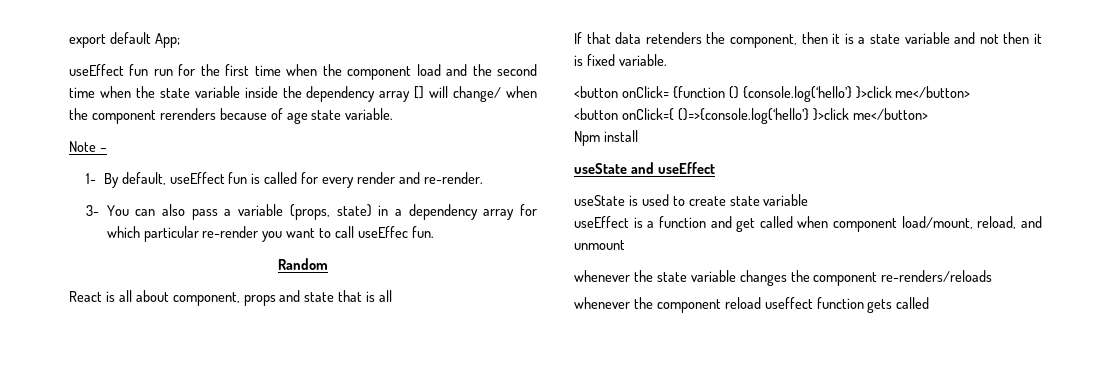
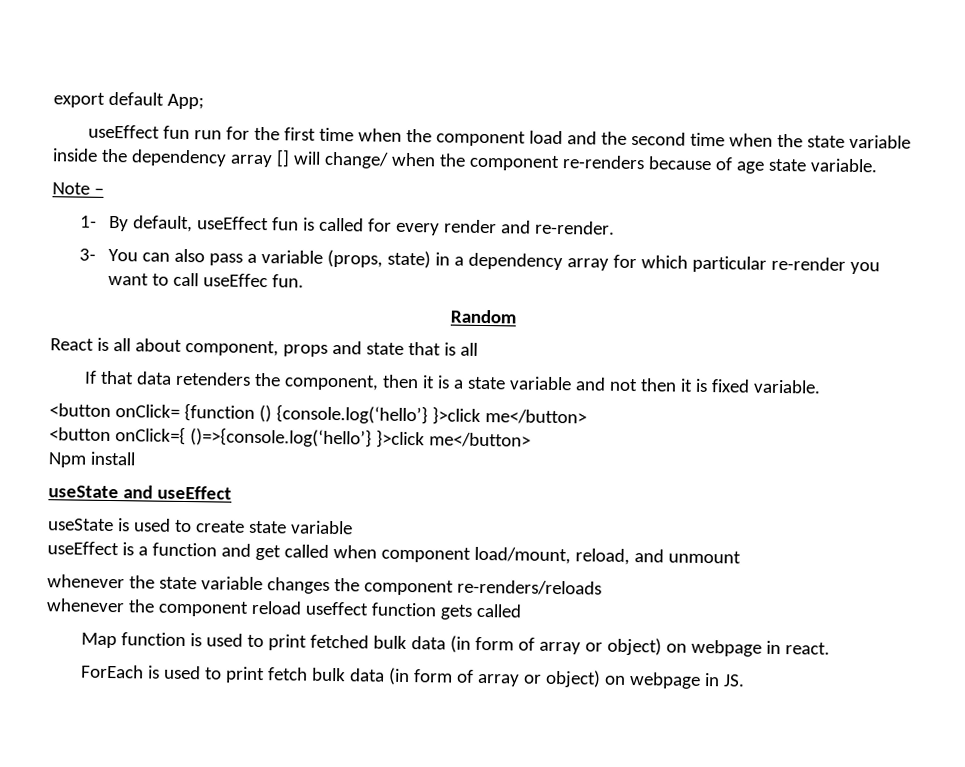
[159,108,216,120] rerenders -> [561,155,645,170] re-renders
(930, 303) none -> [81,632,830,657] [81,664,746,689] // Map function is used to print fetched bulk data (in form of array or object) on webpage in react. // ForEach is used to print fetch bulk data (in form of array or object) on webpage in JS.

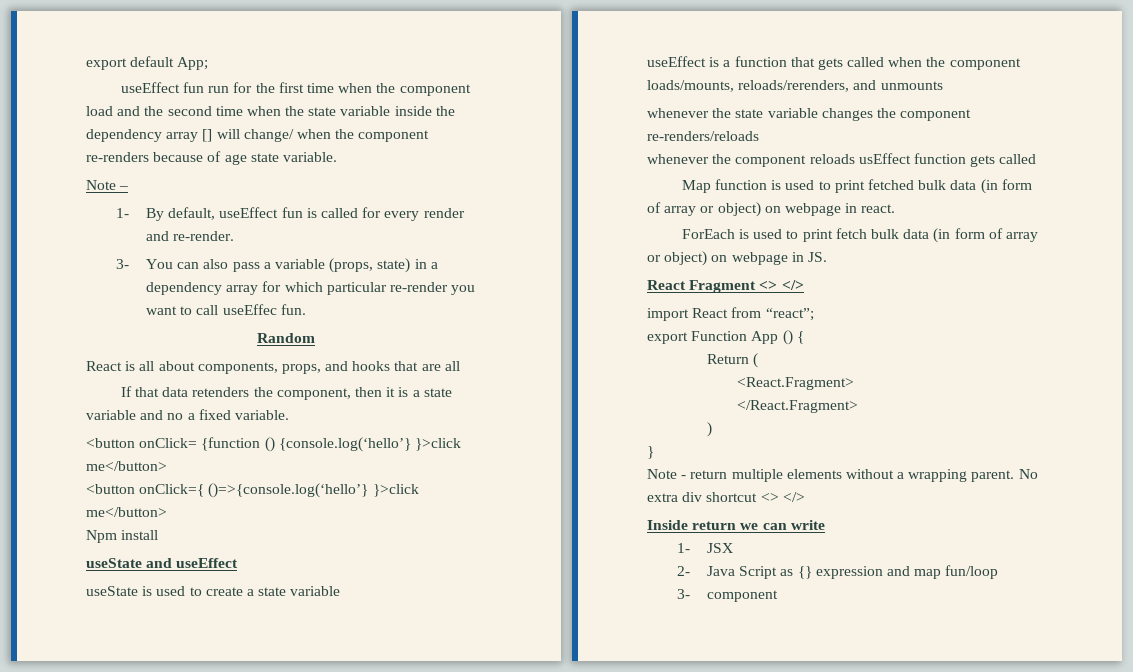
[184,339,456,357] component, props and state that is -> [197,361,441,374] components, props, and hooks that are
[609,378,709,393] not then it is -> [167,413,195,420] no a
(245, 526) none -> [246,589,254,596] a
[220,543,741,565] and get called when component load/mount, reload, and unmount -> [790,57,1021,70] [647,80,943,92] that gets called when the component loads/mounts, reloads/rerenders, and unmounts
[250,600,369,616] reload useffect -> [809,153,911,164] reloads usEffect
(746, 680) none -> [647,280,804,293] [647,307,814,321] [647,330,804,345] [707,353,759,368] [737,377,855,390] [737,400,859,413] [707,422,713,437] [647,446,654,459] [647,469,1038,482] [647,492,805,502] [647,520,825,530] [677,543,734,553] [677,565,999,579] [677,589,779,602] // React Fragment <> </> // import React from “react”; // export Function App () { // Return ( // <React.Fragment> // </React.Fragment> // ) // } // Note - return multiple elements without a wrapping parent. No extra div shortcut <> </> // Inside return we can write // 1- JSX // 2- Java Script as {} expression and map fun/loop // 3- component

